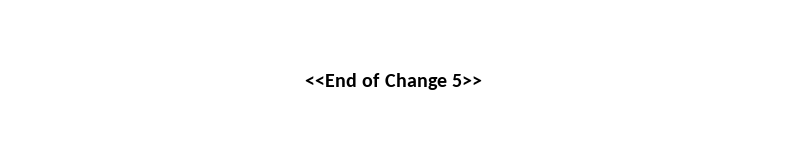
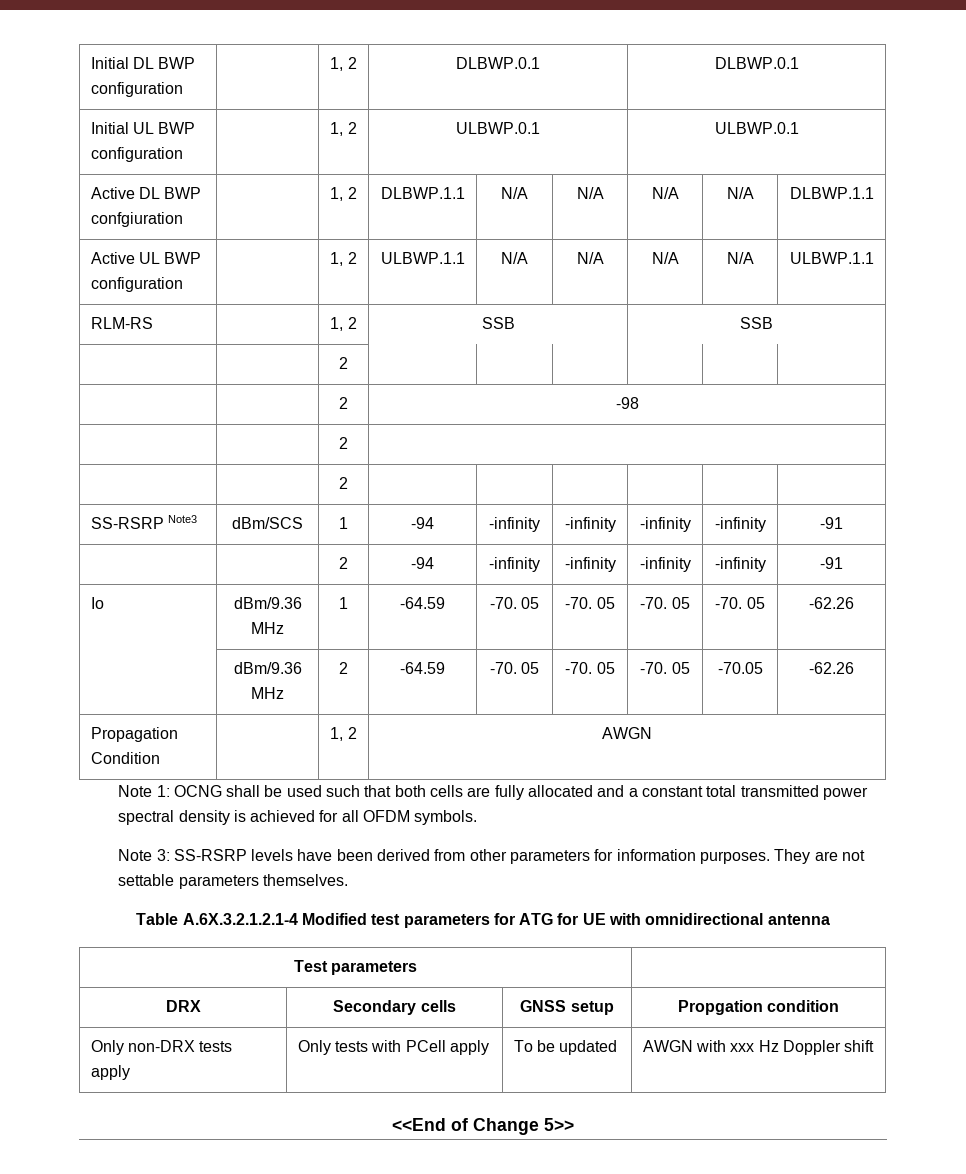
(305, 80) none -> [90,57,196,69] [90,82,183,97] [330,57,357,71] [456,57,540,69] [714,57,799,69] [90,122,196,134] [90,147,183,162] [330,122,357,136] [456,122,540,134] [714,122,799,134] [90,187,202,199] [90,212,183,227] [330,187,357,201] [380,187,465,199] [501,187,528,199] [576,187,604,199] [651,187,679,199] [726,187,754,199] [789,187,874,199] [90,252,202,264] [90,277,183,292] [330,252,357,266] [380,252,465,264] [501,252,528,264] [576,252,604,264] [651,252,679,264] [726,252,754,264] [789,252,874,264] [90,317,153,329] [330,317,357,331] [481,317,515,329] [740,317,773,329] [339,357,348,369] [339,397,348,409] [615,397,639,409] [339,437,348,449] [339,477,348,489] [90,515,197,529] [232,517,303,529] [339,517,348,529] [411,517,434,529] [489,517,540,532] [564,517,616,532] [639,517,691,532] [714,517,766,532] [820,517,843,529] [339,557,348,569] [411,557,434,569] [489,557,540,572] [564,557,616,572] [639,557,691,572] [714,557,766,572] [820,557,843,569] [90,597,104,609] [233,597,302,609] [251,622,284,634] [339,597,348,609] [400,597,445,609] [489,597,540,609] [565,597,615,609] [640,597,690,609] [715,597,765,609] [809,597,854,609] [233,662,302,674] [251,687,284,699] [339,662,348,674] [400,662,445,674] [489,662,540,674] [565,662,615,674] [640,662,690,674] [717,662,763,674] [809,662,854,674] [90,727,178,742] [90,752,160,764] [330,727,357,741] [602,727,652,739] [118,785,868,800] [118,810,478,825] [118,849,865,864] [118,874,348,889] [136,913,830,928] [293,960,418,975] [165,1000,201,1012] [333,1000,456,1015] [520,1000,614,1015] [677,1000,840,1015] [90,1040,233,1055] [90,1065,130,1080] [297,1040,489,1055] [513,1040,618,1055] [642,1040,875,1055] Initial DL BWP configuration | | 1, 2 | DLBWP.0.1 | DLBWP.0.1 // Initial UL BWP configuration | | 1, 2 | ULBWP.0.1 | ULBWP.0.1 // Active DL BWP confgiuration | | 1, 2 | DLBWP.1.1 | N/A | N/A | N/A | N/A | DLBWP.1.1 // Active UL BWP configuration | | 1, 2 | ULBWP.1.1 | N/A | N/A | N/A | N/A | ULBWP.1.1 // RLM-RS | | 1, 2 | SSB | SSB // | | 2 | | | | | | // | | 2 | -98 // | | 2 | // | | 2 | | | | | | // SS-RSRP Note3 | dBm/SCS | 1 | -94 | -infinity | -infinity | -infinity | -infinity | -91 // | | 2 | -94 | -infinity | -infinity | -infinity | -infinity | -91 // Io | dBm/9.36 MHz | 1 | -64.59 | -70. 05 | -70. 05 | -70. 05 | -70. 05 | -62.26 // | dBm/9.36 MHz | 2 | -64.59 | -70. 05 | -70. 05 | -70. 05 | -70.05 | -62.26 // Propagation Condition | | 1, 2 | AWGN // Note 1: OCNG shall be used such that both cells are fully allocated and a constant total transmitted power spectral density is achieved for all OFDM symbols. // Note 3: SS-RSRP levels have been derived from other parameters for information purposes. They are not settable parameters themselves. // Table A.6X.3.2.1.2.1-4 Modified test parameters for ATG for UE with omnidirectional antenna // Test parameters | // DRX | Secondary cells | GNSS setup | Propgation condition // Only non-DRX tests apply | Only tests with PCell apply | To be updated | AWGN with xxx Hz Doppler shift //

